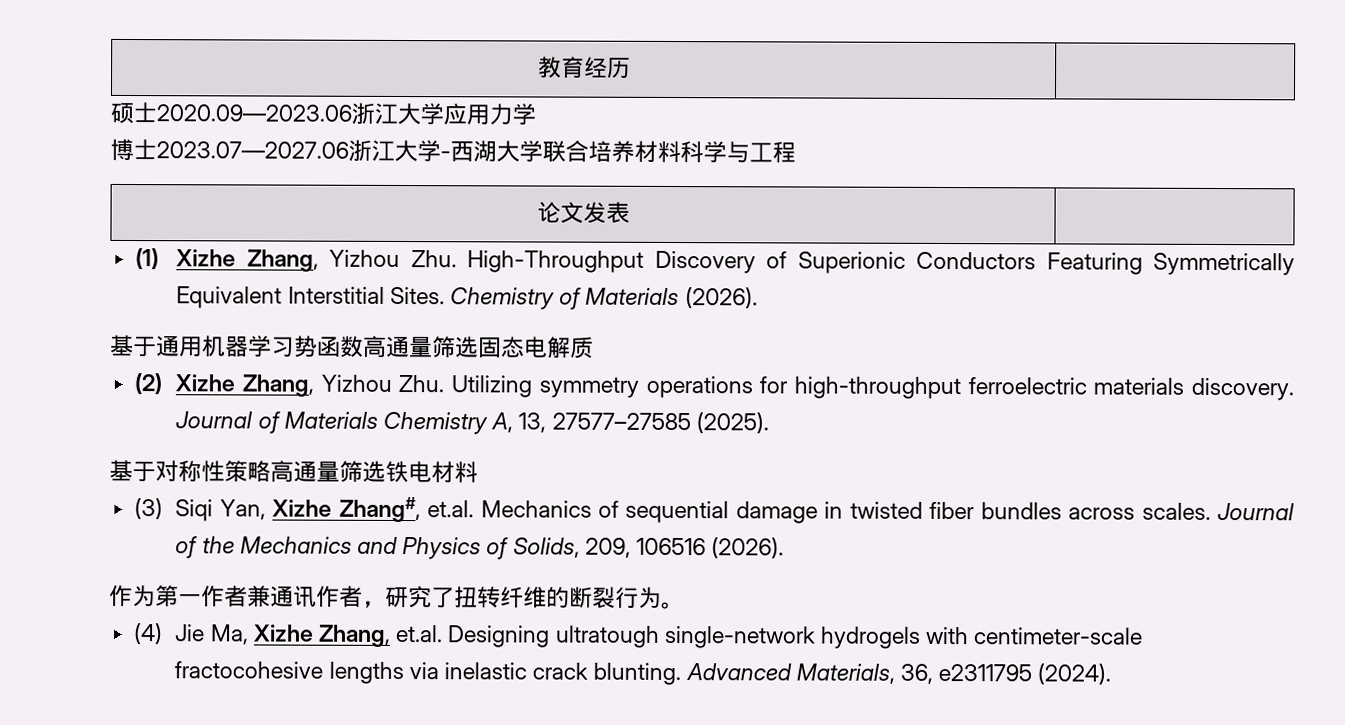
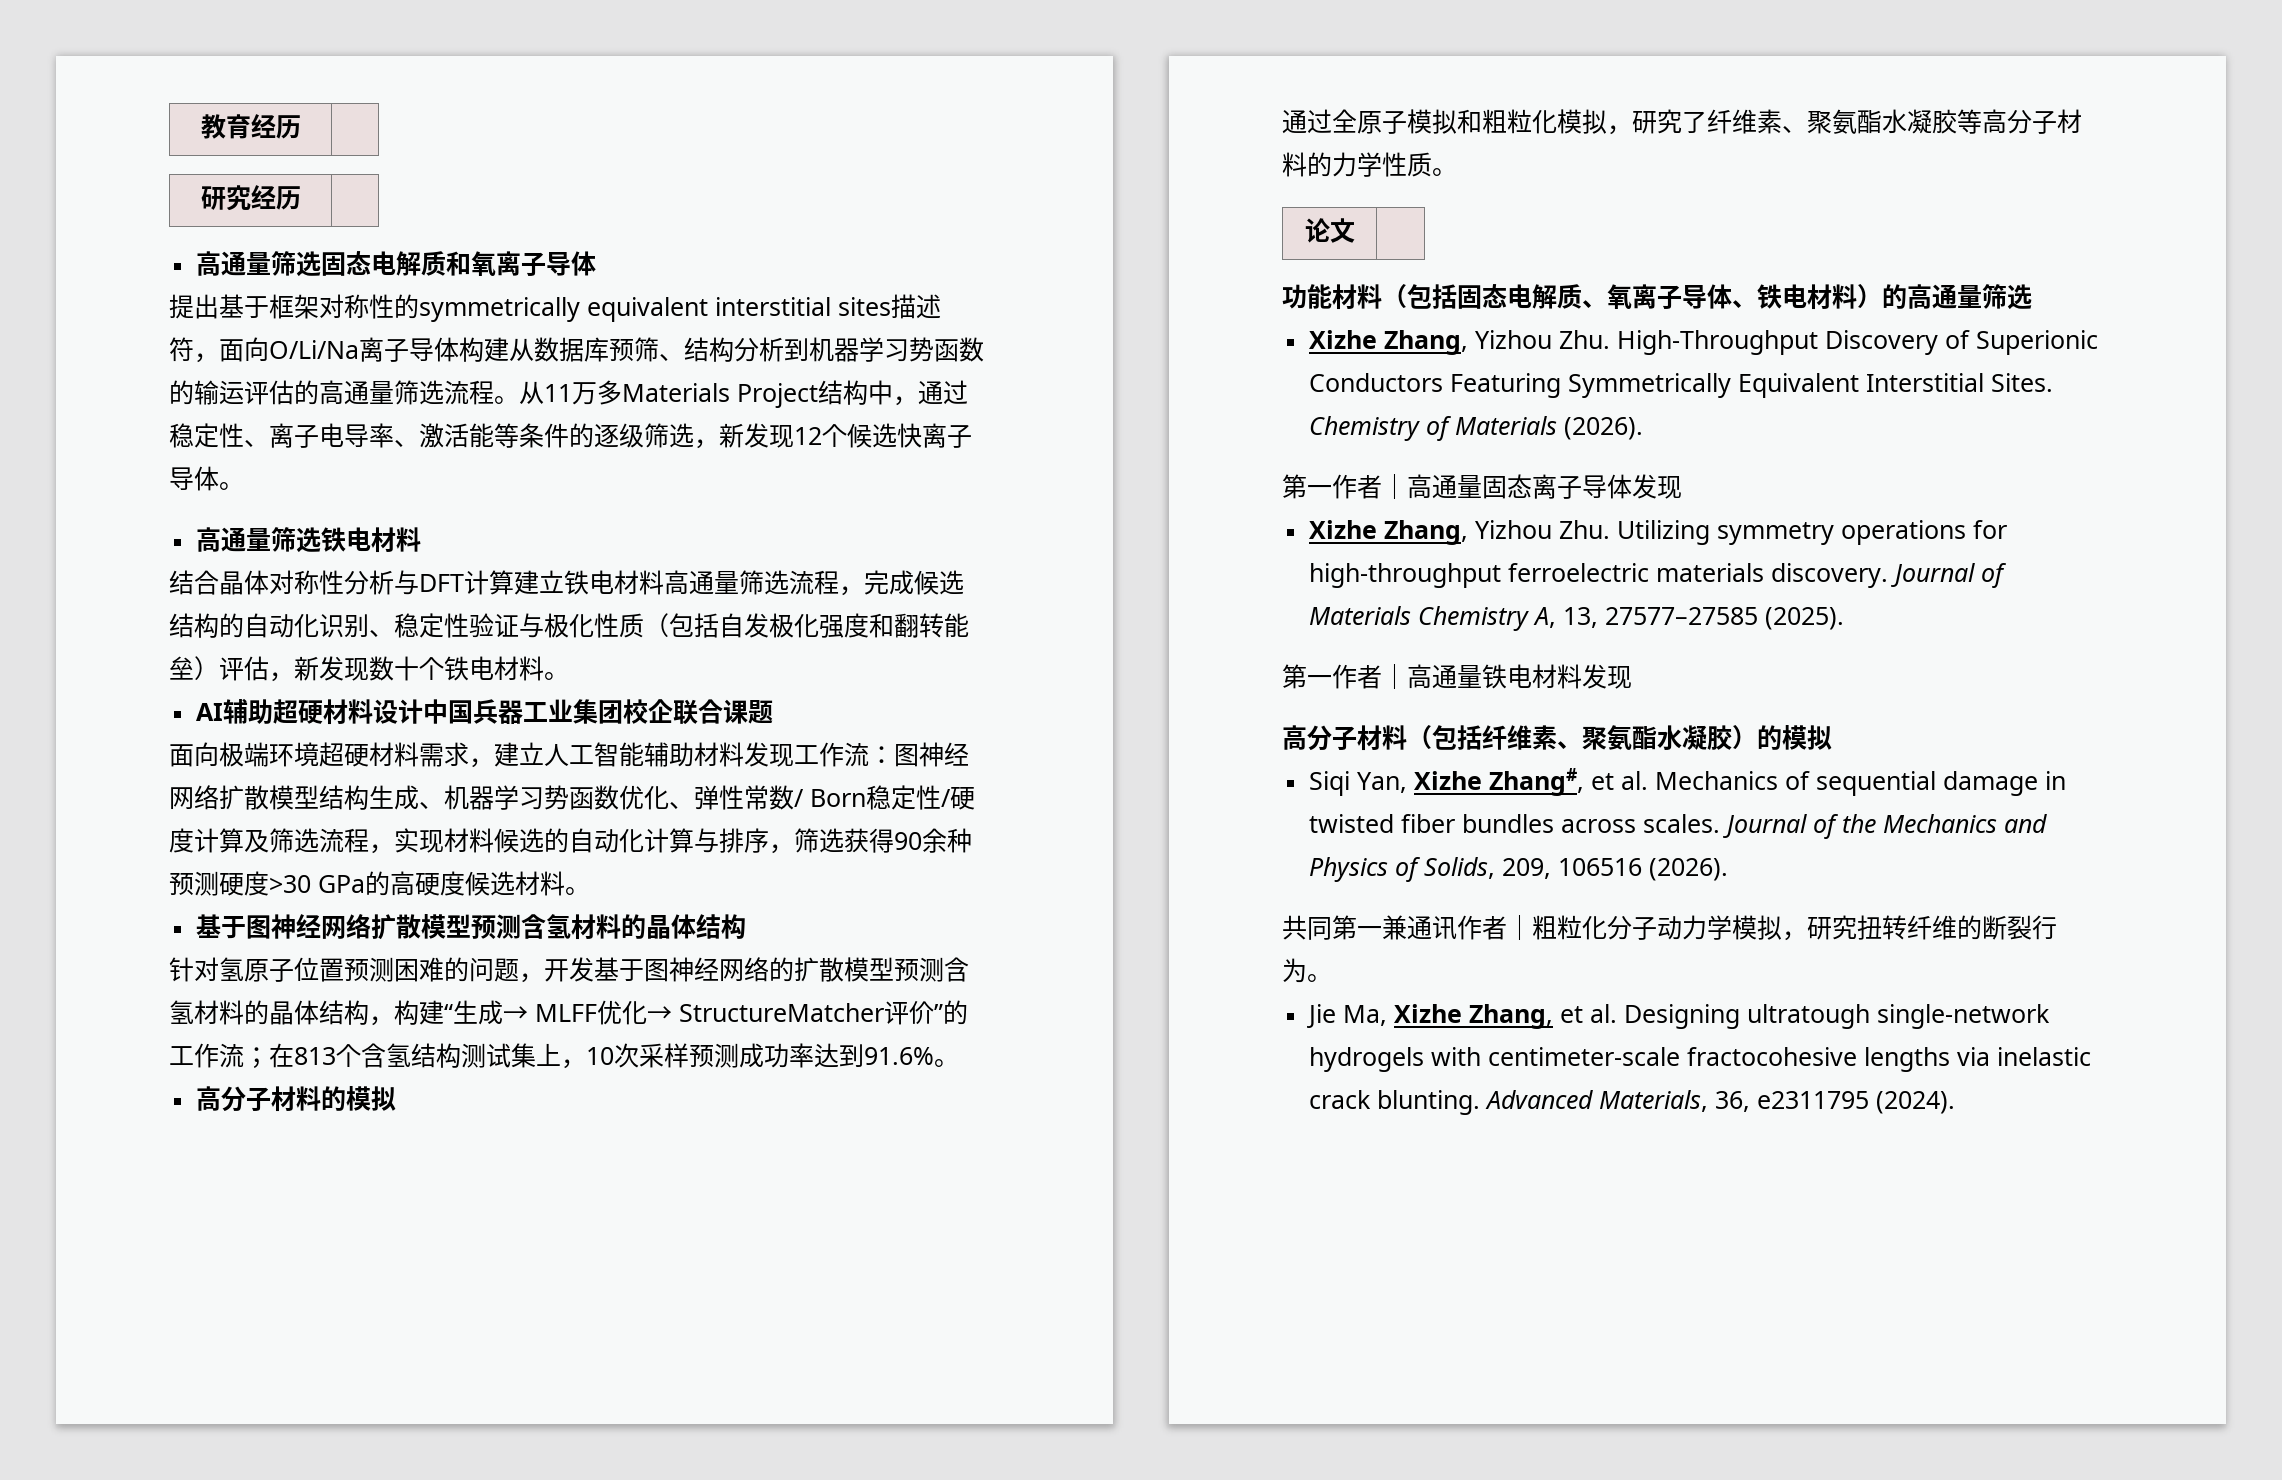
[110,102,536,126] [110,138,796,164] [536,201,630,224] [135,248,160,270] // 硕士2020.09—2023.06浙江大学应用力学 // 博士2023.07—2027.06浙江大学-西湖大学联合培养材料科学与工程 // 论文发表 | // (1) -> [200,185,301,211] [196,251,597,277] [169,294,941,322] [169,337,984,363] [169,380,968,408] [169,423,972,449] [169,466,244,491] [196,527,422,553] [169,570,964,596] [169,613,969,638] [169,656,569,682] [196,698,774,725] [169,742,969,768] [169,785,975,810] [169,828,972,854] [169,871,590,896] [196,914,747,940] [169,957,969,983] [169,1000,968,1026] [169,1043,959,1069] [196,1086,397,1112] [1282,109,2082,135] [1282,152,1457,177] [1304,218,1355,243] [1282,284,2032,310] // 研究经历 | // 高通量筛选固态电解质和氧离子导体 // 提出基于框架对称性的symmetrically equivalent interstitial sites描述符，面向O/Li/Na离子导体构建从数据库预筛、结构分析到机器学习势函数的输运评估的高通量筛选流程。从11万多Materials Project结构中，通过稳定性、离子电导率、激活能等条件的逐级筛选，新发现12个候选快离子导体。 // 高通量筛选铁电材料 // 结合晶体对称性分析与DFT计算建立铁电材料高通量筛选流程，完成候选结构的自动化识别、稳定性验证与极化性质（包括自发极化强度和翻转能垒）评估，新发现数十个铁电材料。 // AI辅助超硬材料设计中国兵器工业集团校企联合课题 // 面向极端环境超硬材料需求，建立人工智能辅助材料发现工作流：图神经网络扩散模型结构生成、机器学习势函数优化、弹性常数/ Born稳定性/硬度计算及筛选流程，实现材料候选的自动化计算与排序，筛选获得90余种预测硬度>30 GPa的高硬度候选材料。 // 基于图神经网络扩散模型预测含氢材料的晶体结构 // 针对氢原子位置预测困难的问题，开发基于图神经网络的扩散模型预测含氢材料的晶体结构，构建“生成→ MLFF优化→ StructureMatcher评价”的工作流；在813个含氢结构测试集上，10次采样预测成功率达到91.6%。 // 高分子材料的模拟 // 通过全原子模拟和粗粒化模拟，研究了纤维素、聚氨酯水凝胶等高分子材料的力学性质。 // 论文 | // 功能材料（包括固态电解质、氧离子导体、铁电材料）的高通量筛选 //
[110,334,594,359] [134,373,163,395] 基于通用机器学习势函数高通量筛选固态电解质 // (2) -> [1282,474,1682,499] 第一作者｜高通量固态离子导体发现 //
[109,459,478,484] [134,498,164,520] 基于对称性策略高通量筛选铁电材料 // (3) -> [1282,664,1632,689] [1282,725,1832,751] 第一作者｜高通量铁电材料发现 // 高分子材料（包括纤维素、聚氨酯水凝胶）的模拟 //
[427,500,475,518] et.al. -> [1591,771,1649,790] et al.
[109,584,455,609] 作为第一作者兼通讯作者，研究了 -> [1282,915,1857,941] 共同第一兼通讯作者｜粗粒化分子动力学模拟，研究
[133,623,164,645] (4) -> (1332, 978) none
[395,624,444,643] et.al. -> [1560,1004,1618,1023] et al.

